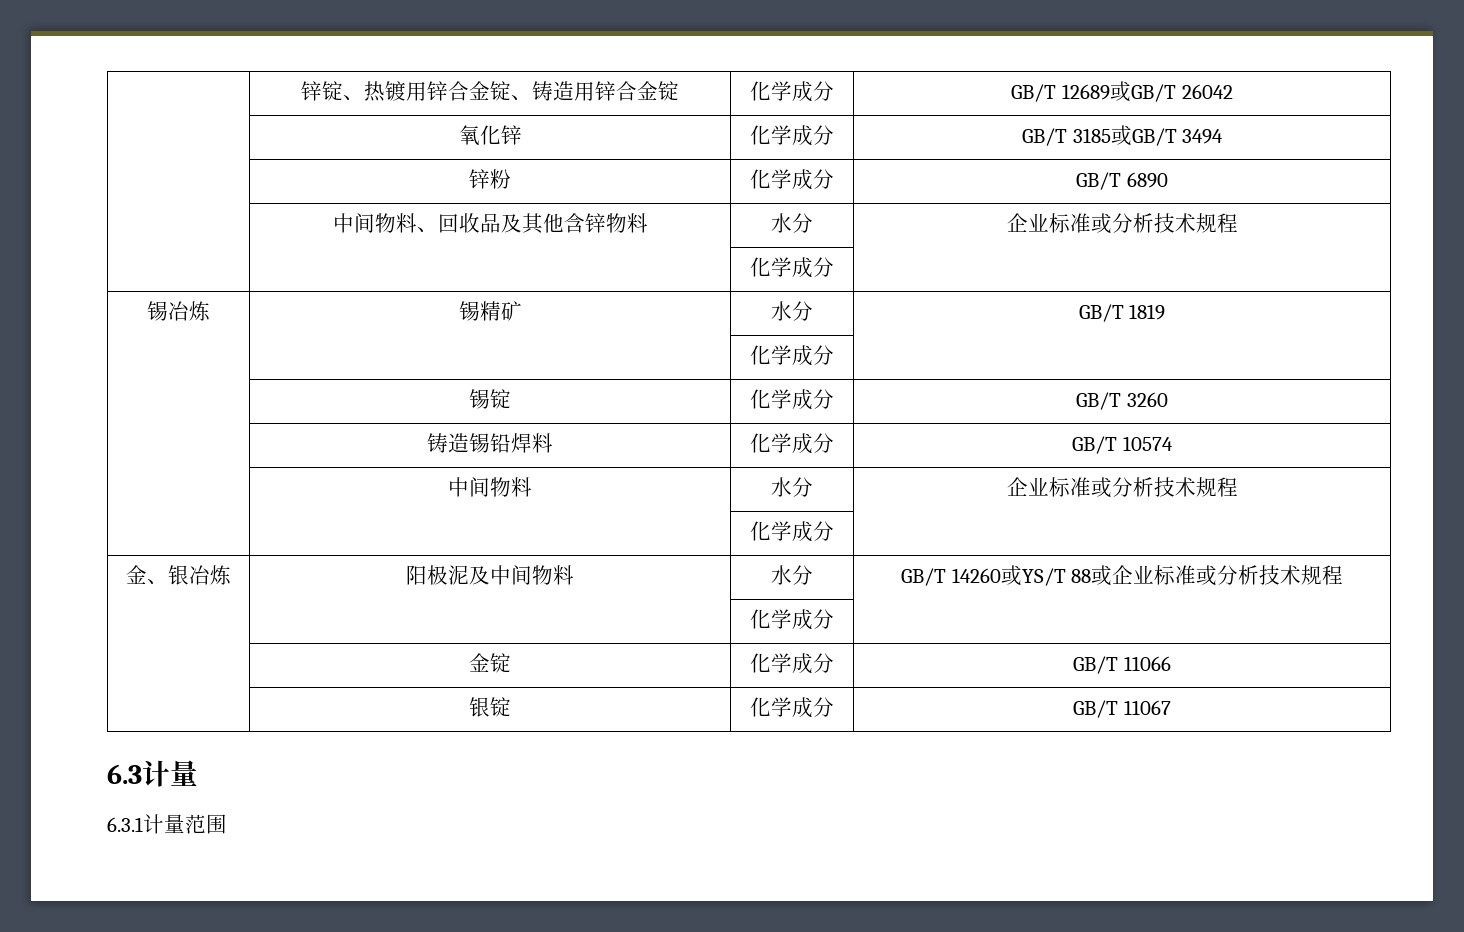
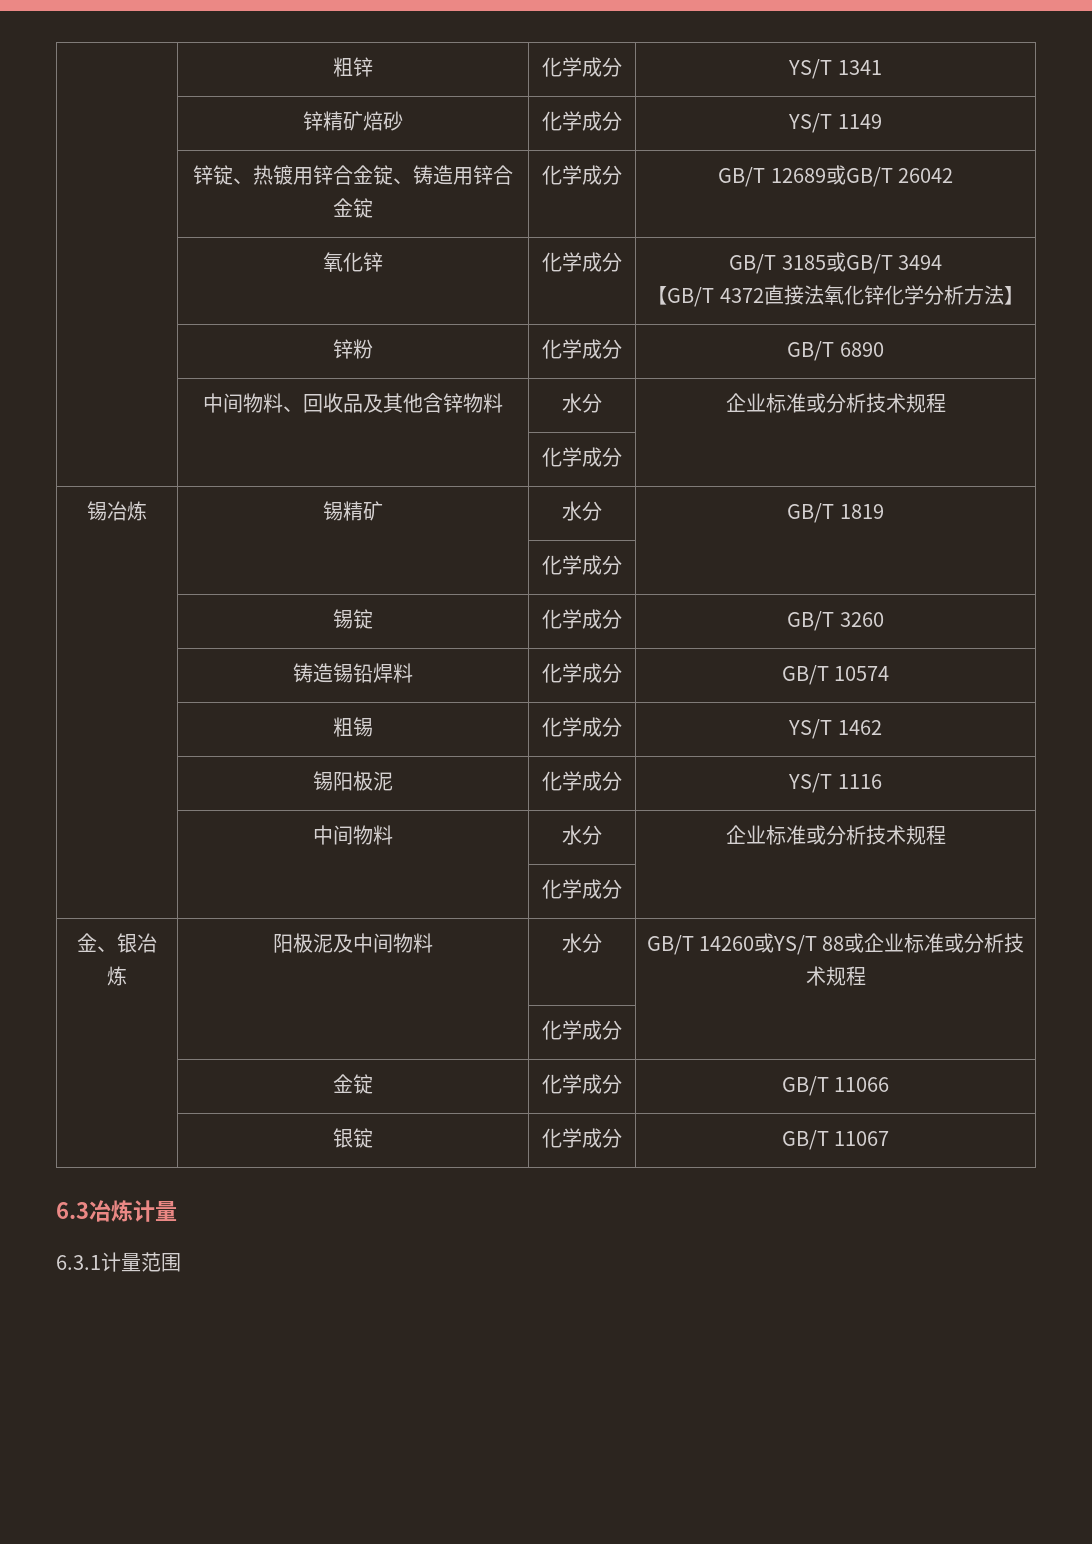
(301, 91) none -> [333,57,373,77] [542,57,622,77] [788,59,882,79] [303,111,403,131] [542,111,622,131] [788,113,882,133] | 粗锌 | 化学成分 | YS/T 1341 // | 锌精矿焙砂 | 化学成分 | YS/T 1149 //
(1224, 136) none -> [647,285,1024,307] // 【GB/T 4372直接法氧化锌化学分析方法】
(1173, 443) none -> [333,717,373,737] [542,717,622,737] [788,719,882,739] [313,771,393,791] [542,771,622,791] [788,773,882,793] // | 粗锡 | 化学成分 | YS/T 1462 // | 锡阳极泥 | 化学成分 | YS/T 1116
(142, 774) none -> [89,1200,133,1222] 冶炼

